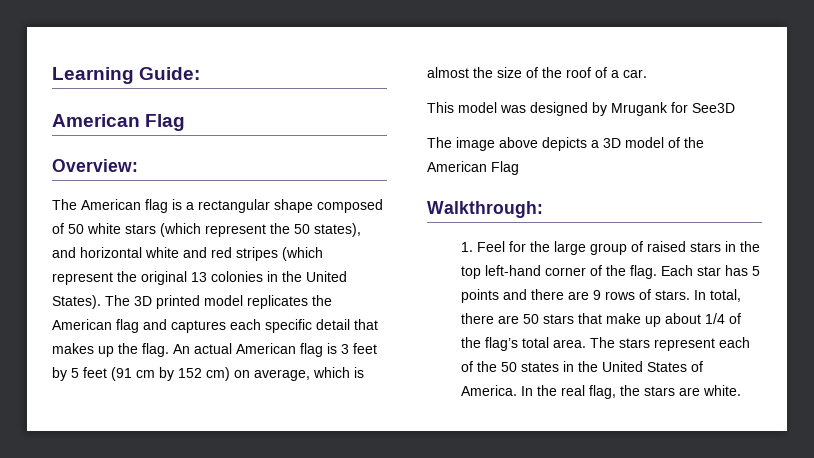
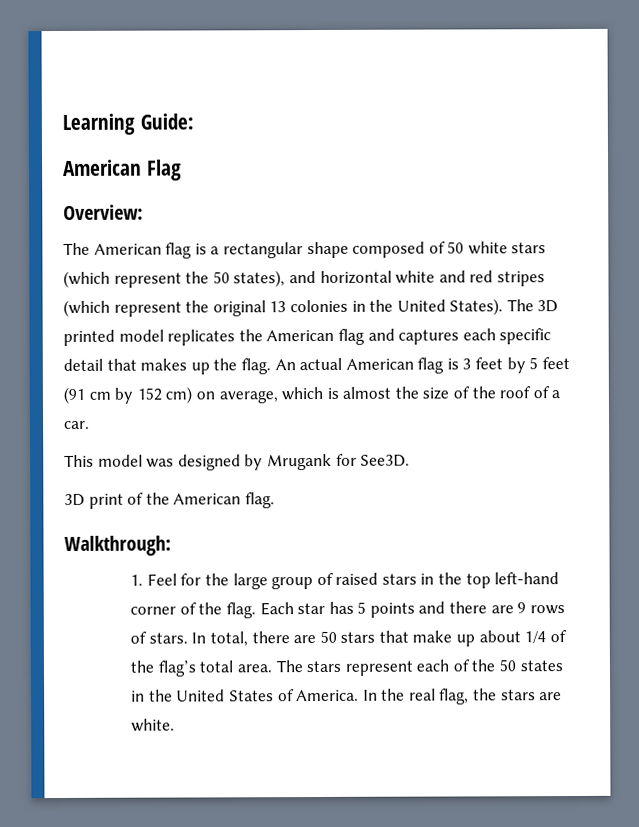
[692,103,735,113] [427,137,664,151] See3D // The image above depicts a 3D model -> [360,454,411,467] [64,493,124,509] See3D. // 3D print
[491,161,519,175] Flag -> [244,492,275,509] flag.

